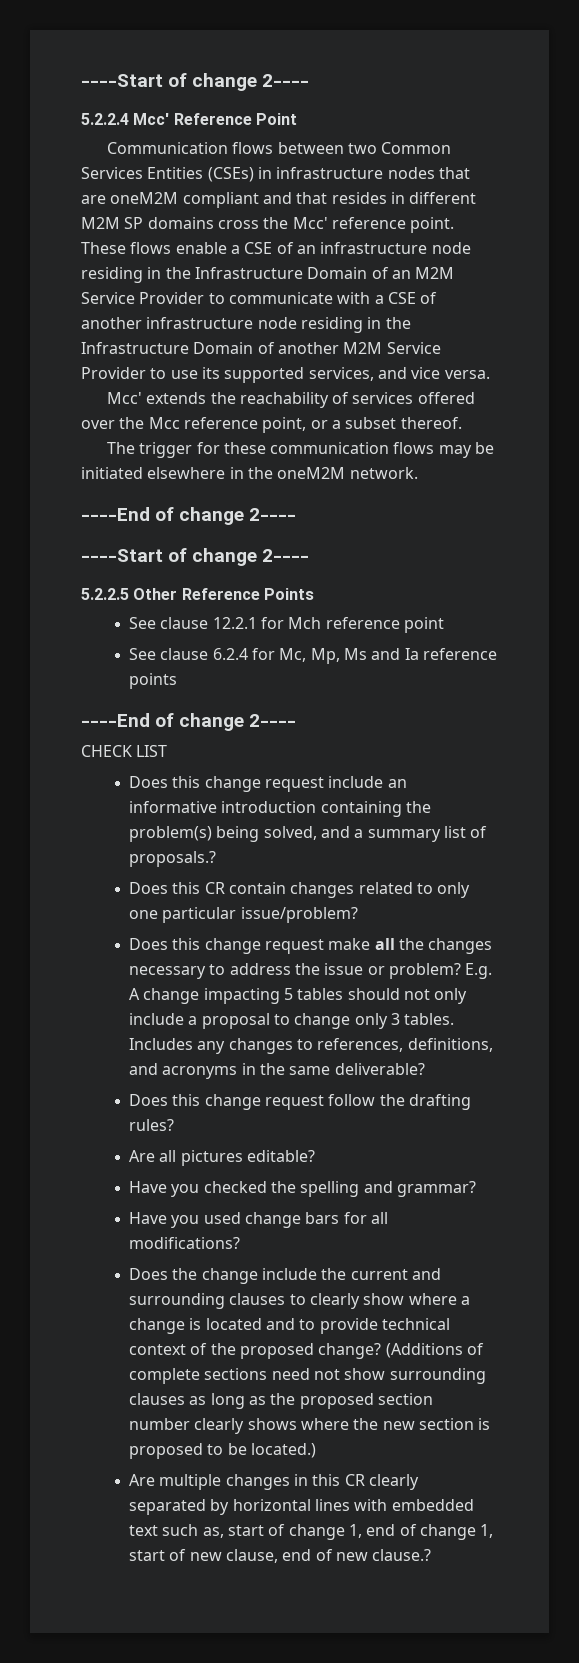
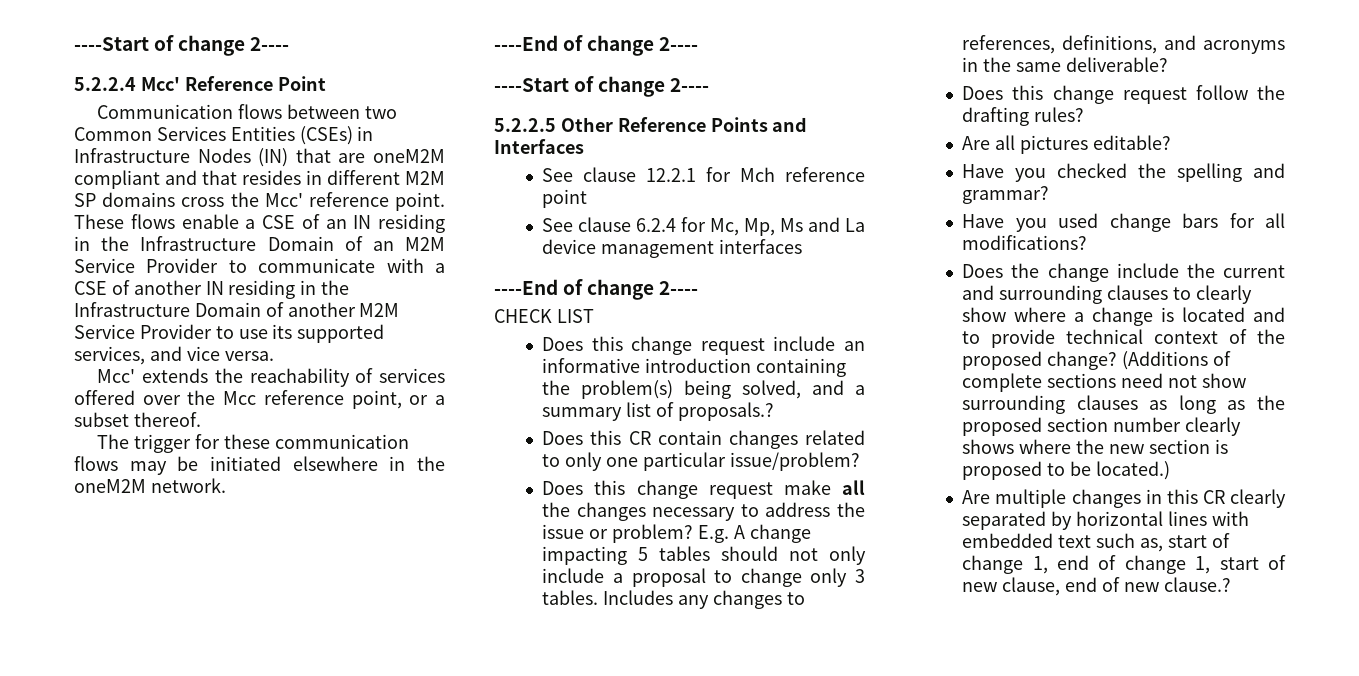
[276,167,435,179] infrastructure nodes -> [74,148,289,167] Infrastructure Nodes (IN)
[320,242,471,254] infrastructure node -> [353,215,372,229] IN
[146,317,297,329] infrastructure node -> [205,281,224,295] IN
(314, 594) none -> [772,117,808,132] [494,139,584,154] and Interfaces
[404,648,497,660] [129,673,178,689] Ia reference points -> [845,218,865,232] [542,239,803,258] La device management interfaces

